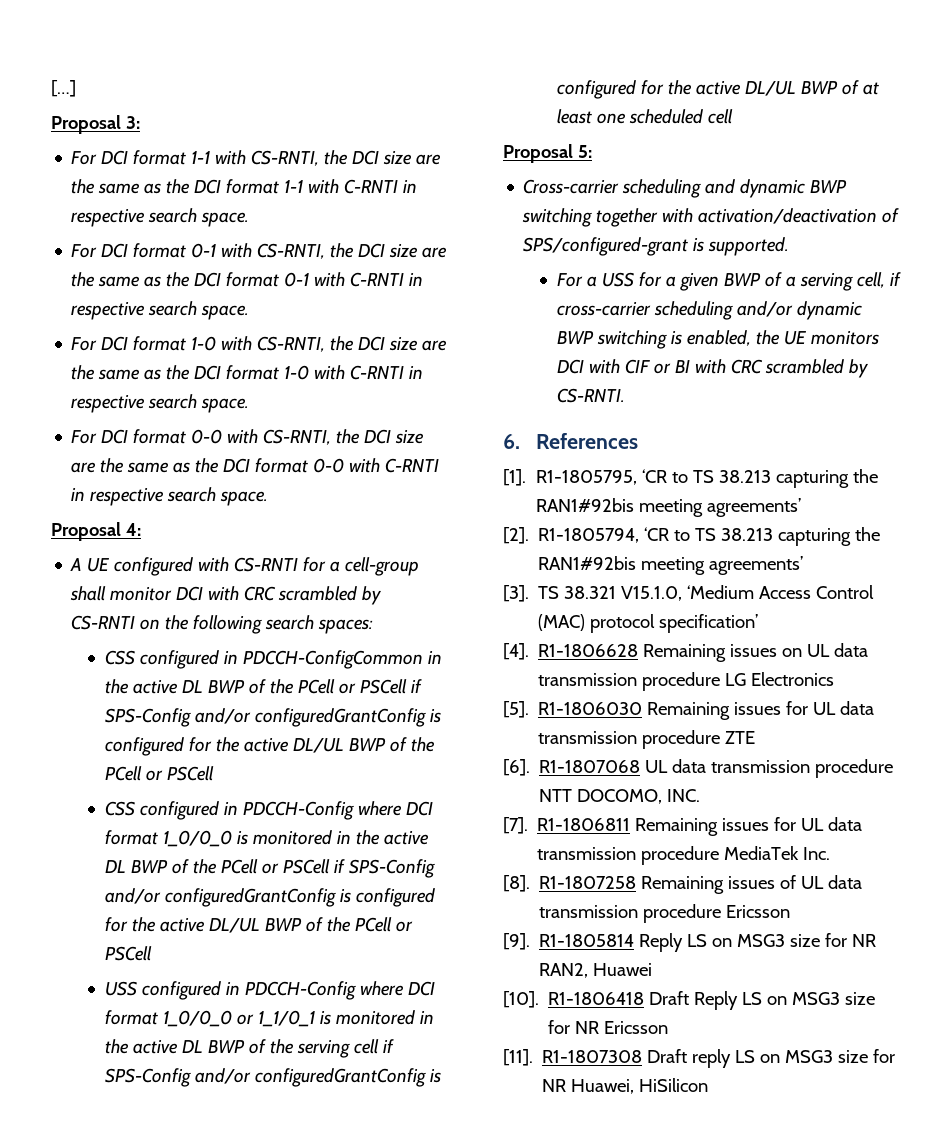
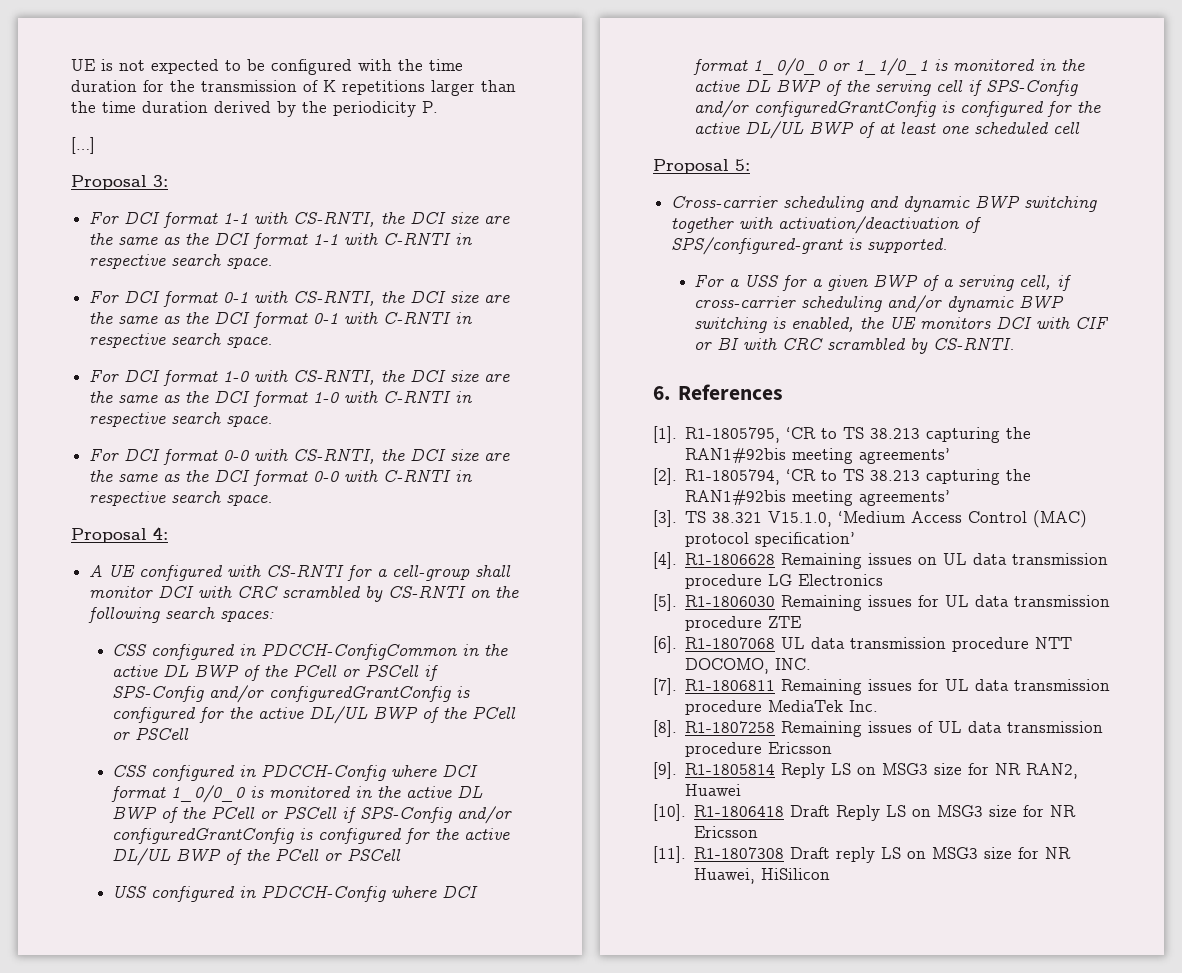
(51, 88) none -> [71,59,463,75] [71,80,516,96] [71,101,438,117] UE is not expected to be configured with the time duration for the transmission of K repetitions larger than the time duration derived by the periodicity P. //

